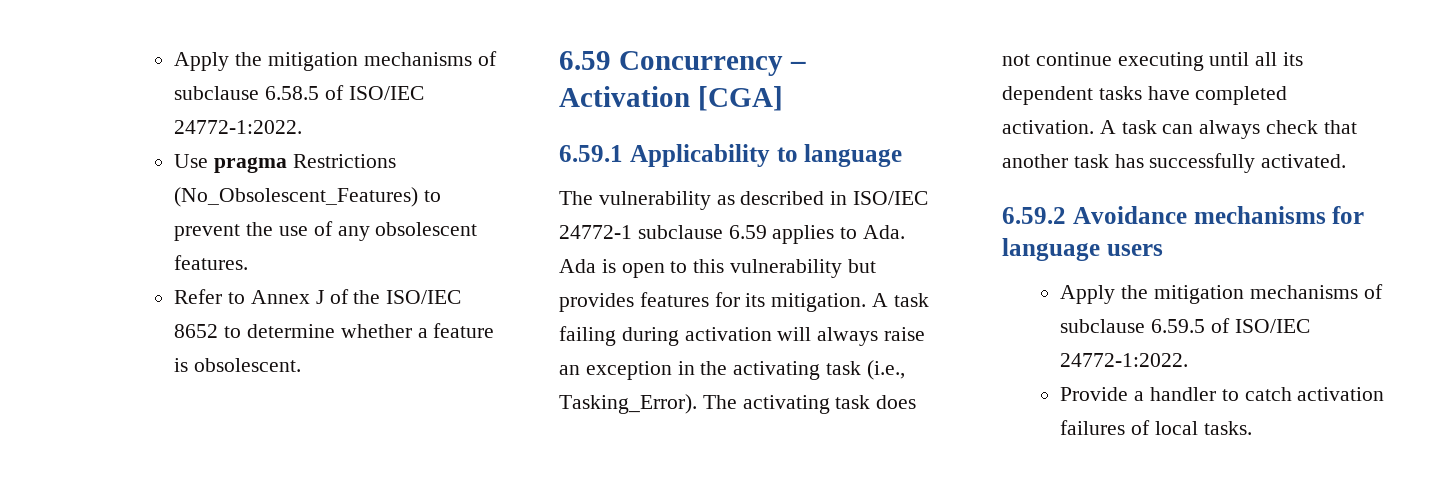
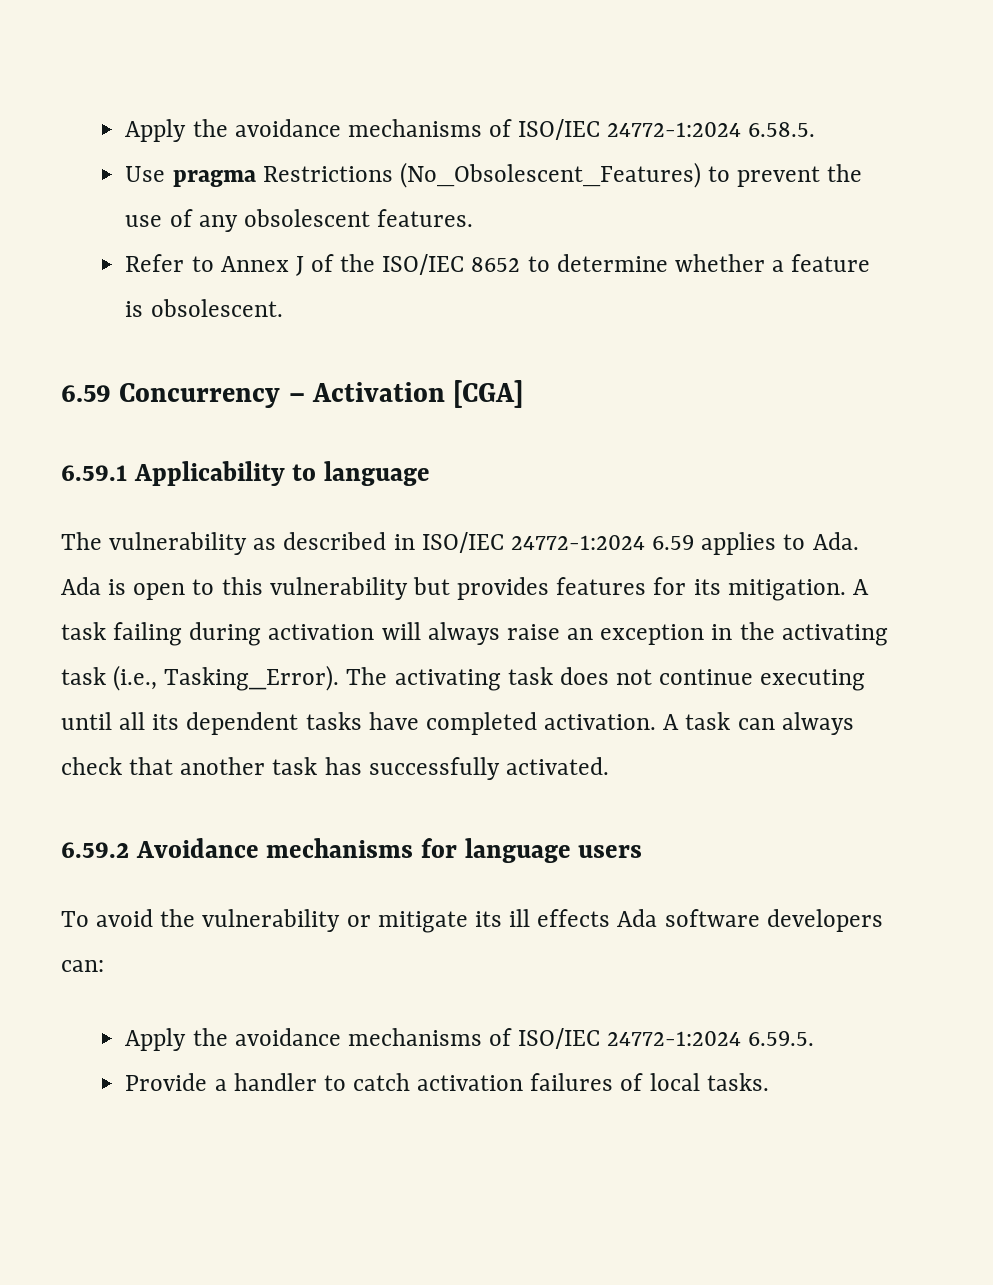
[174,51,497,71] [174,85,424,100] [174,120,303,134] Apply the mitigation mechanisms of subclause 6.58.5 of ISO/IEC 24772-1:2022. -> [125,119,816,142] Apply the avoidance mechanisms of ISO/IEC 24772-1:2024 6.58.5.
[559,225,723,239] 24772-1 subclause -> [510,535,645,550] 24772-1:2024
[1060,284,1383,304] [1060,318,1310,333] [1060,353,1189,367] // Apply the mitigation mechanisms of subclause 6.59.5 of ISO/IEC 24772-1:2022. -> [61,909,883,933] [61,960,104,972] [125,1028,815,1051] // To avoid the vulnerability or mitigate its ill effects Ada software developers can: // Apply the avoidance mechanisms of ISO/IEC 24772-1:2024 6.59.5.

